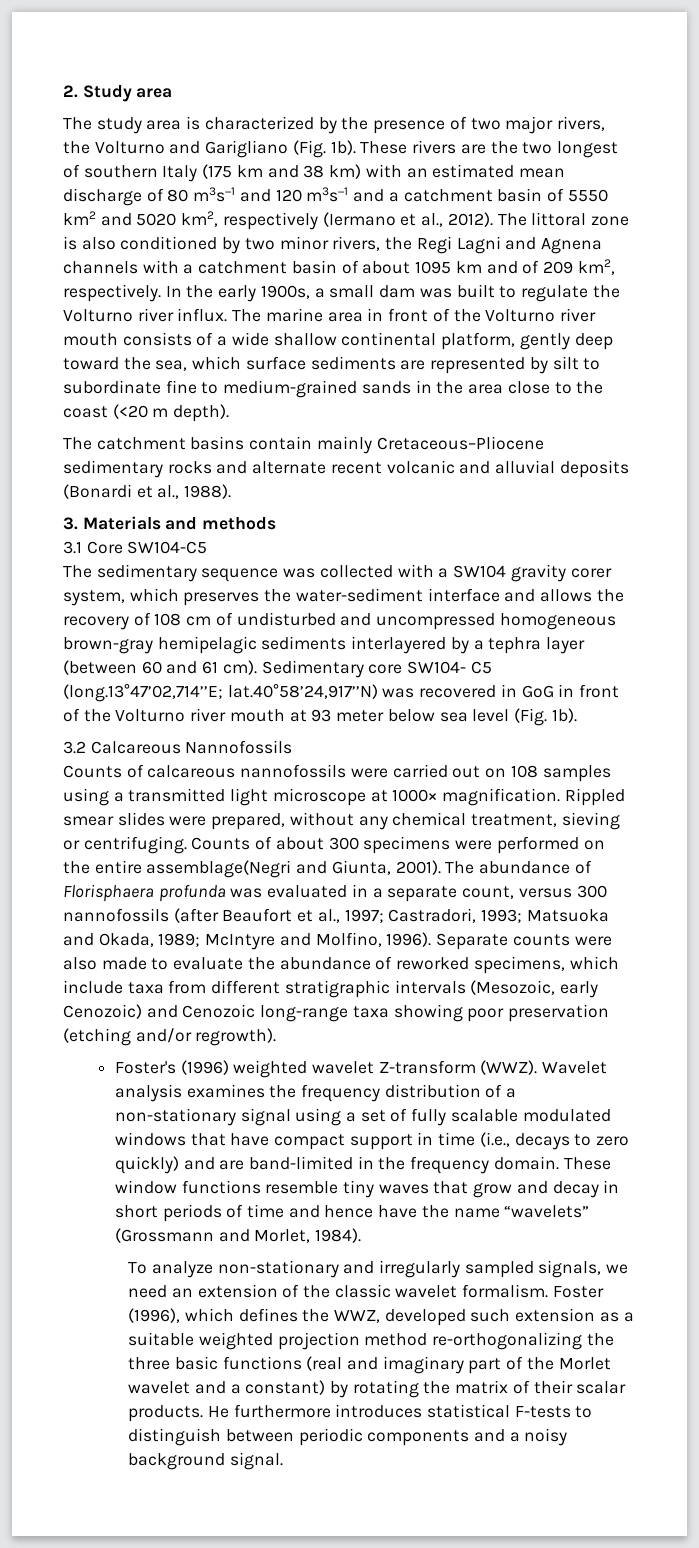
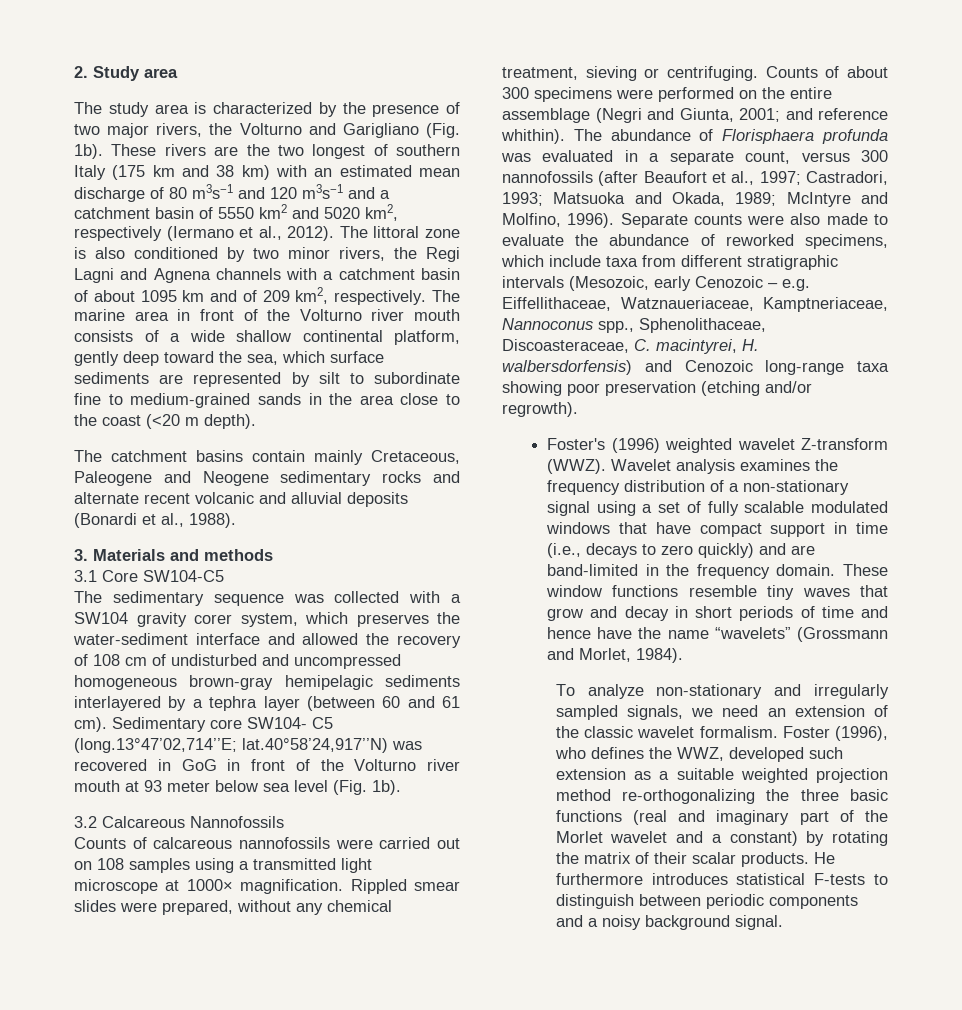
[165,284,620,302] [63,308,228,322] In the early 1900s, a small dam was built to regulate the Volturno river influx. -> (427, 297) none
[376,436,544,450] Cretaceous–Pliocene -> [371,450,460,464] [74,471,269,486] Cretaceous, Paleogene and Neogene
[540,589,593,602] allows -> [302,633,359,645] allowed
[146,860,441,878] assemblage(Negri and Giunta, 2001). -> [502,108,888,123] [501,129,565,144] assemblage (Negri and Giunta, 2001; and reference whithin).
[63,1004,142,1019] Cenozoic) -> [695,276,810,291] [502,297,888,312] [502,318,766,333] [502,339,759,354] [502,360,632,375] Cenozoic – e.g. Eiffellithaceae, Watznaueriaceae, Kamptneriaceae, Nannoconus spp., Sphenolithaceae, Discoasteraceae, C. macintyrei, H. walbersdorfensis)
[184,1308,234,1322] which -> [554,747,586,759] who

